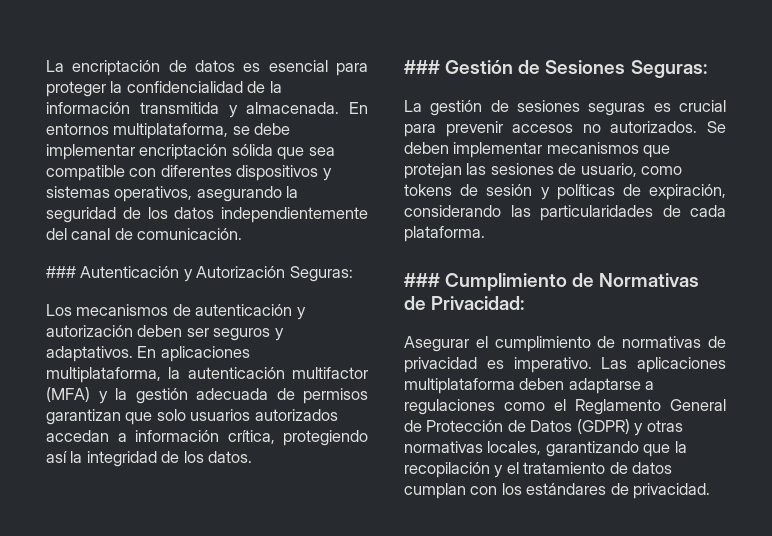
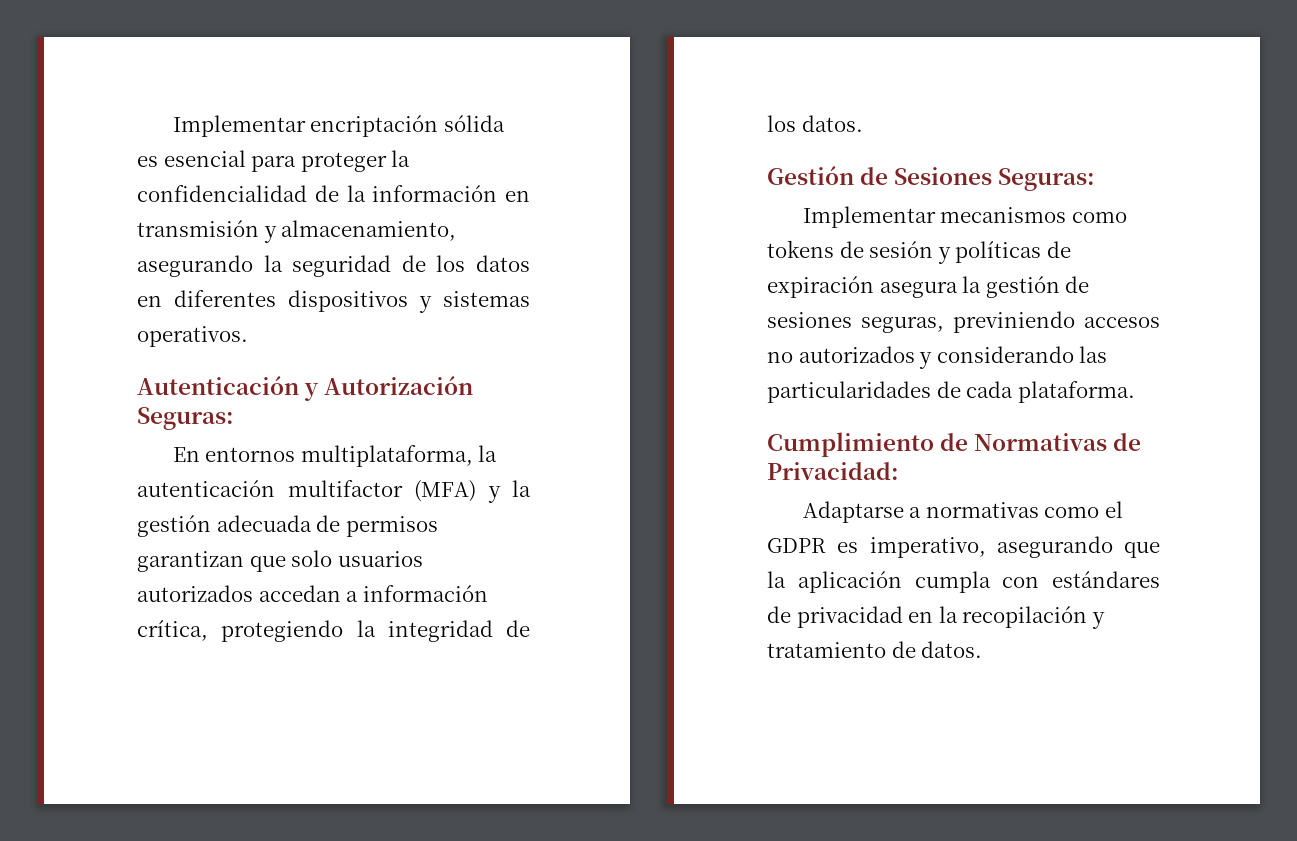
[46,60,235,76] La encriptación de datos -> [172,115,505,137] Implementar encriptación sólida
[139,102,368,118] [46,123,291,139] [46,144,335,160] [46,165,332,181] [46,186,193,202] transmitida y almacenada. En entornos multiplataforma, se debe implementar encriptación sólida que sea compatible con diferentes dispositivos y sistemas operativos, -> [505,190,530,202] [137,220,457,243] en transmisión y almacenamiento,
[221,207,368,223] [46,228,243,240] [46,266,353,282] [46,304,306,320] [46,325,284,341] [46,346,250,362] independientemente del canal de comunicación. // ### Autenticación y Autorización Seguras: // Los mecanismos de autenticación y autorización deben ser seguros y adaptativos. En aplicaciones -> [137,290,530,313] [137,326,248,347] [137,376,474,401] [137,407,234,430] [172,447,296,462] en diferentes dispositivos y sistemas operativos. // Autenticación y Autorización Seguras: // En entornos
[46,451,67,463] así -> (344, 631) none
[404,60,440,74] ### -> (863, 123) none
[404,100,726,116] [404,121,726,137] [404,142,671,158] [404,163,637,179] La gestión de sesiones seguras es crucial para prevenir accesos no autorizados. Se deben implementar mecanismos que protejan las sesiones de usuario, -> [802,206,1067,228] Implementar mecanismos
[649,184,726,200] expiración, -> [767,276,1090,298] [767,311,1160,333] [767,346,933,369] expiración asegura la gestión de sesiones seguras, previniendo accesos no autorizados y
[404,273,440,287] ### -> (1135, 392) none
[404,336,726,352] [404,357,726,373] [404,378,655,394] [404,399,726,415] [404,419,683,436] [404,441,671,457] Asegurar el cumplimiento de normativas de privacidad es imperativo. Las aplicaciones multiplataforma deben adaptarse a regulaciones como el Reglamento General de Protección de Datos (GDPR) y otras normativas locales, garantizando que -> [802,501,1123,523] [767,536,1160,558] [767,571,1160,593] [767,606,934,628] Adaptarse a normativas como el GDPR es imperativo, asegurando que la aplicación cumpla con estándares de privacidad en
[506,462,519,474] el -> (1105, 620) none
[632,462,673,474] [404,483,711,499] datos cumplan con los estándares de privacidad. -> [921,641,983,658] datos.

